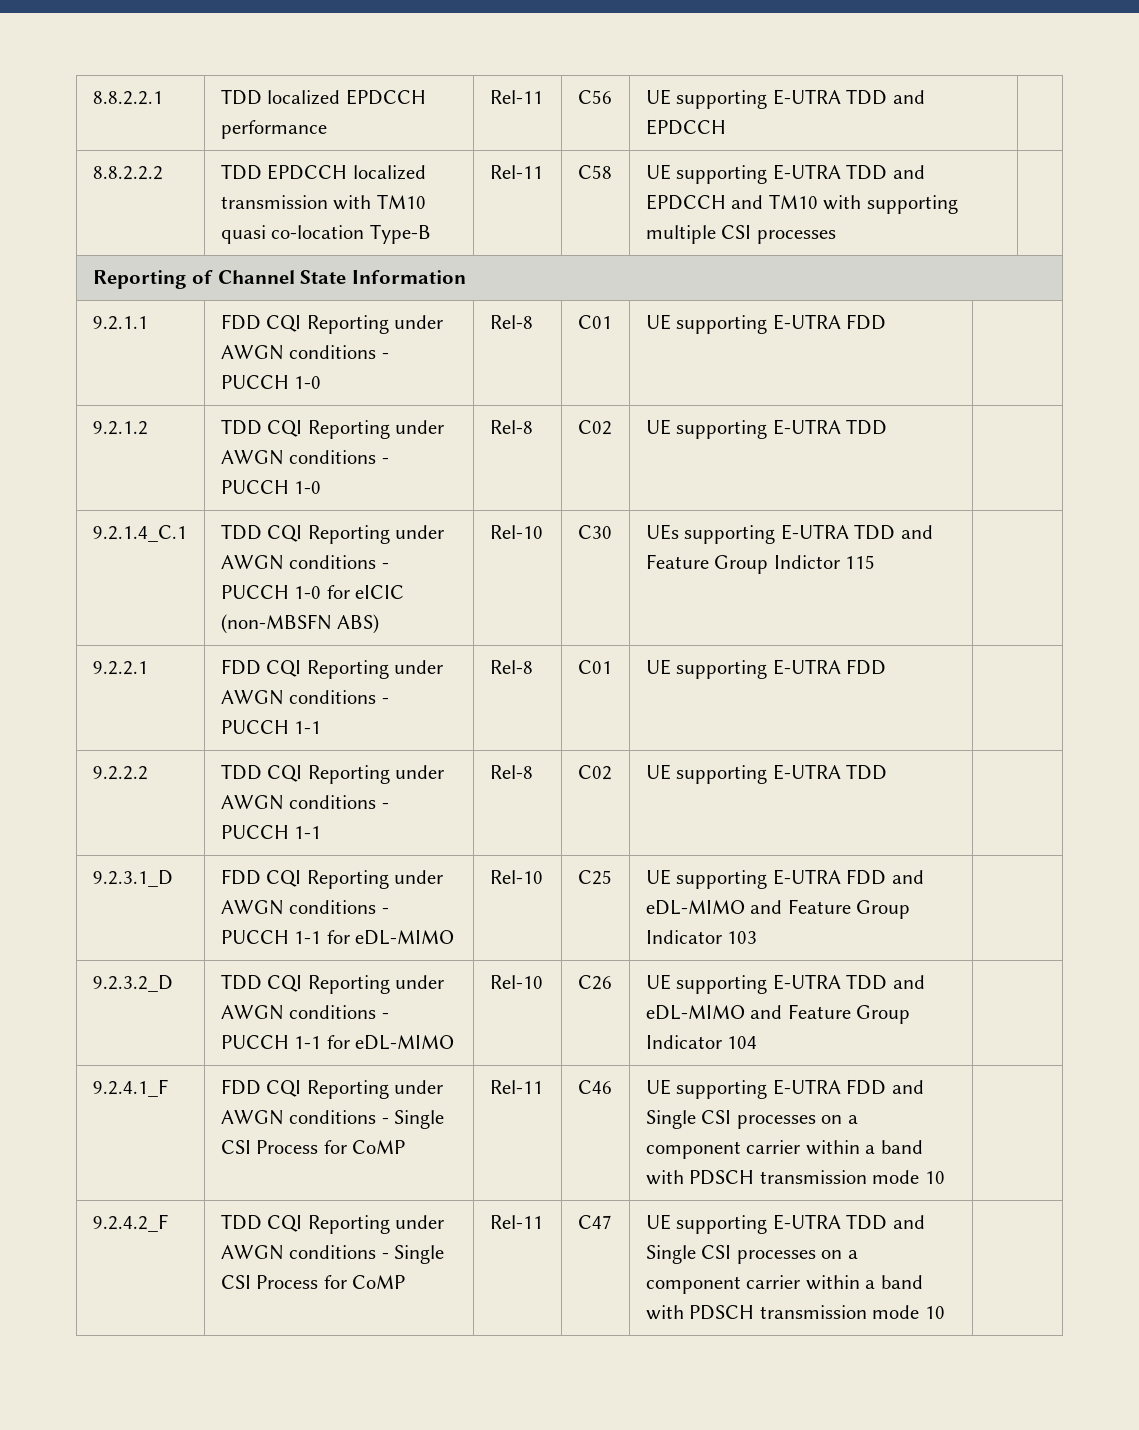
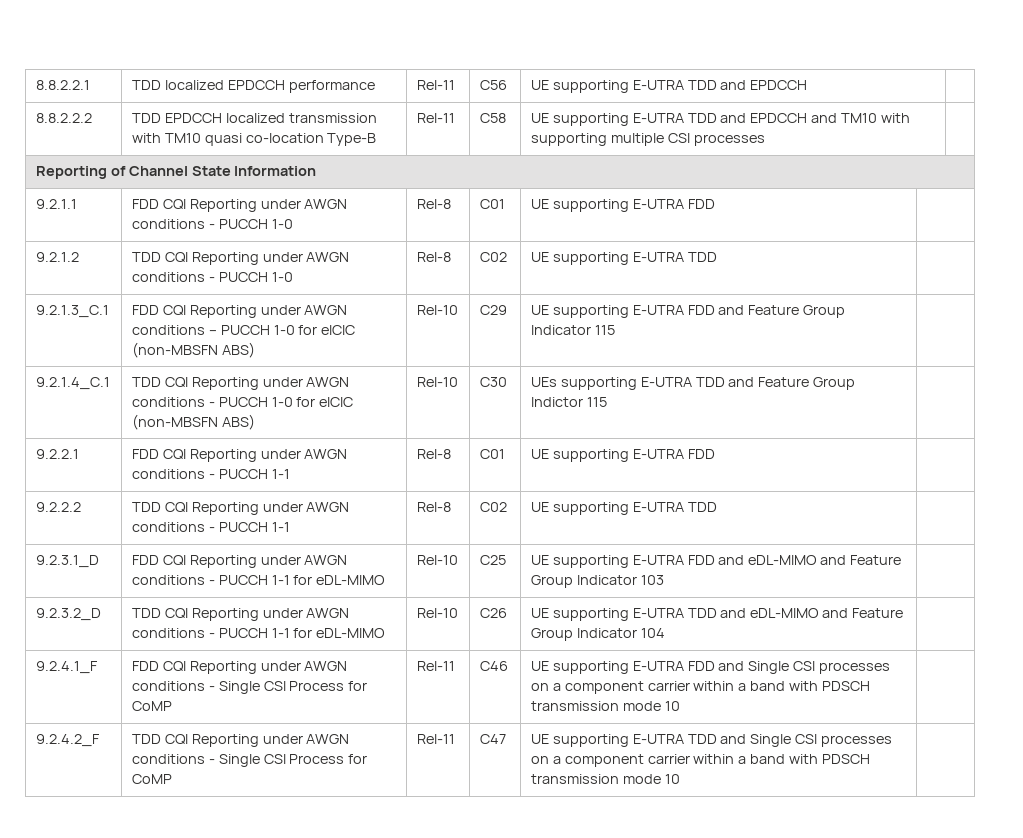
(888, 427) none -> [35,305,109,318] [131,305,348,318] [131,325,356,335] [131,342,255,358] [416,305,458,315] [479,305,507,315] [530,305,846,318] [530,325,615,335] // 9.2.1.3_C.1 | FDD CQI Reporting under AWGN conditions – PUCCH 1-0 for eICIC (non-MBSFN ABS) | Rel-10 | C29 | UE supporting E-UTRA FDD and Feature Group Indicator 115 |

